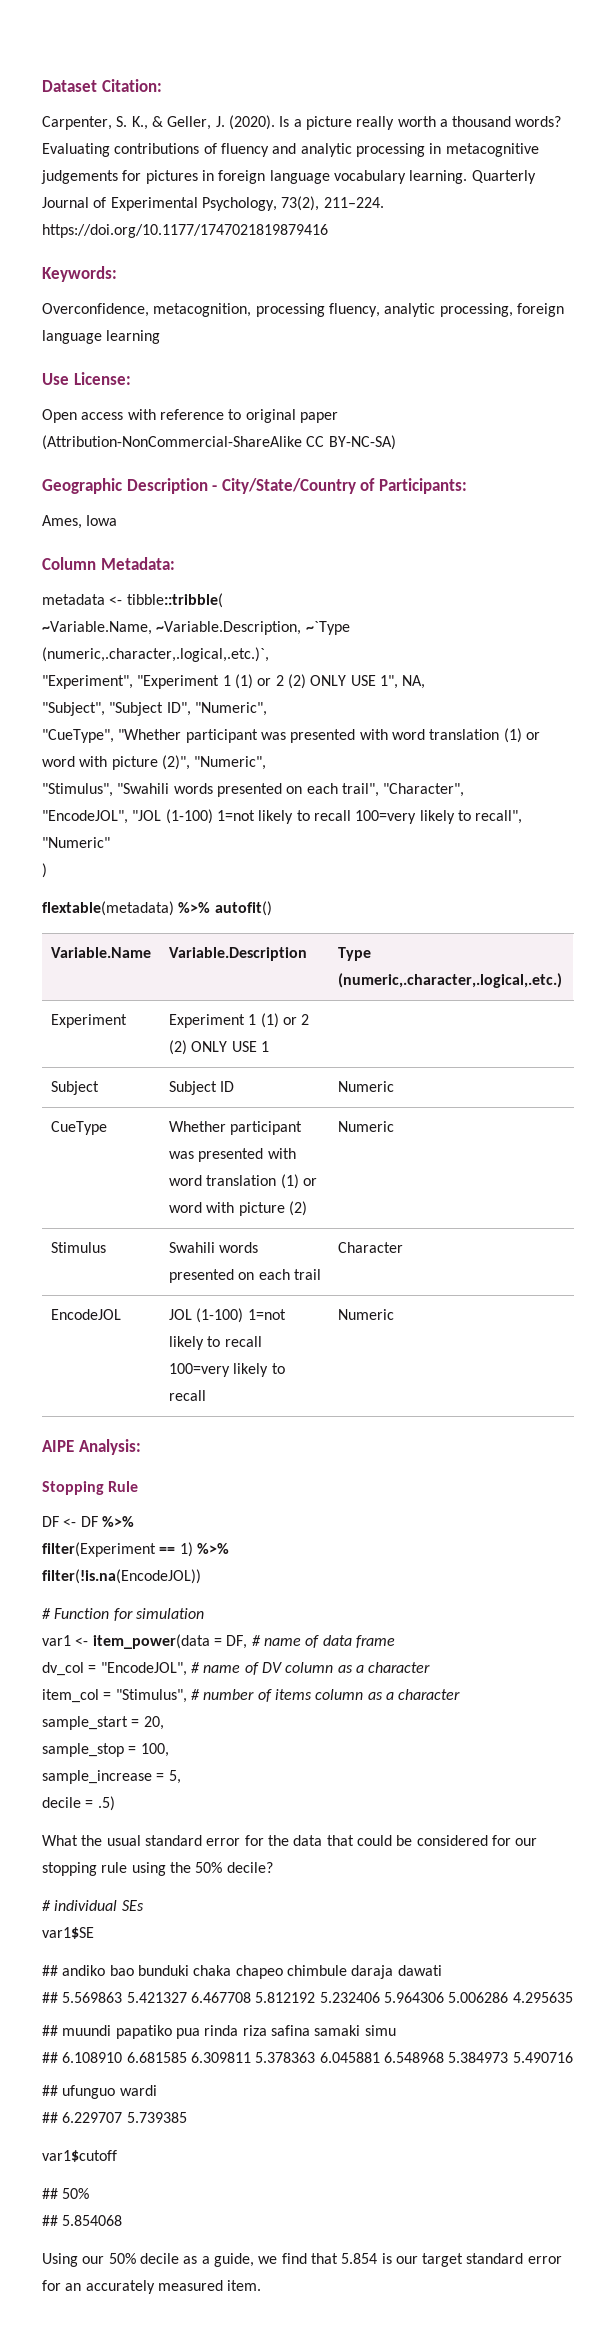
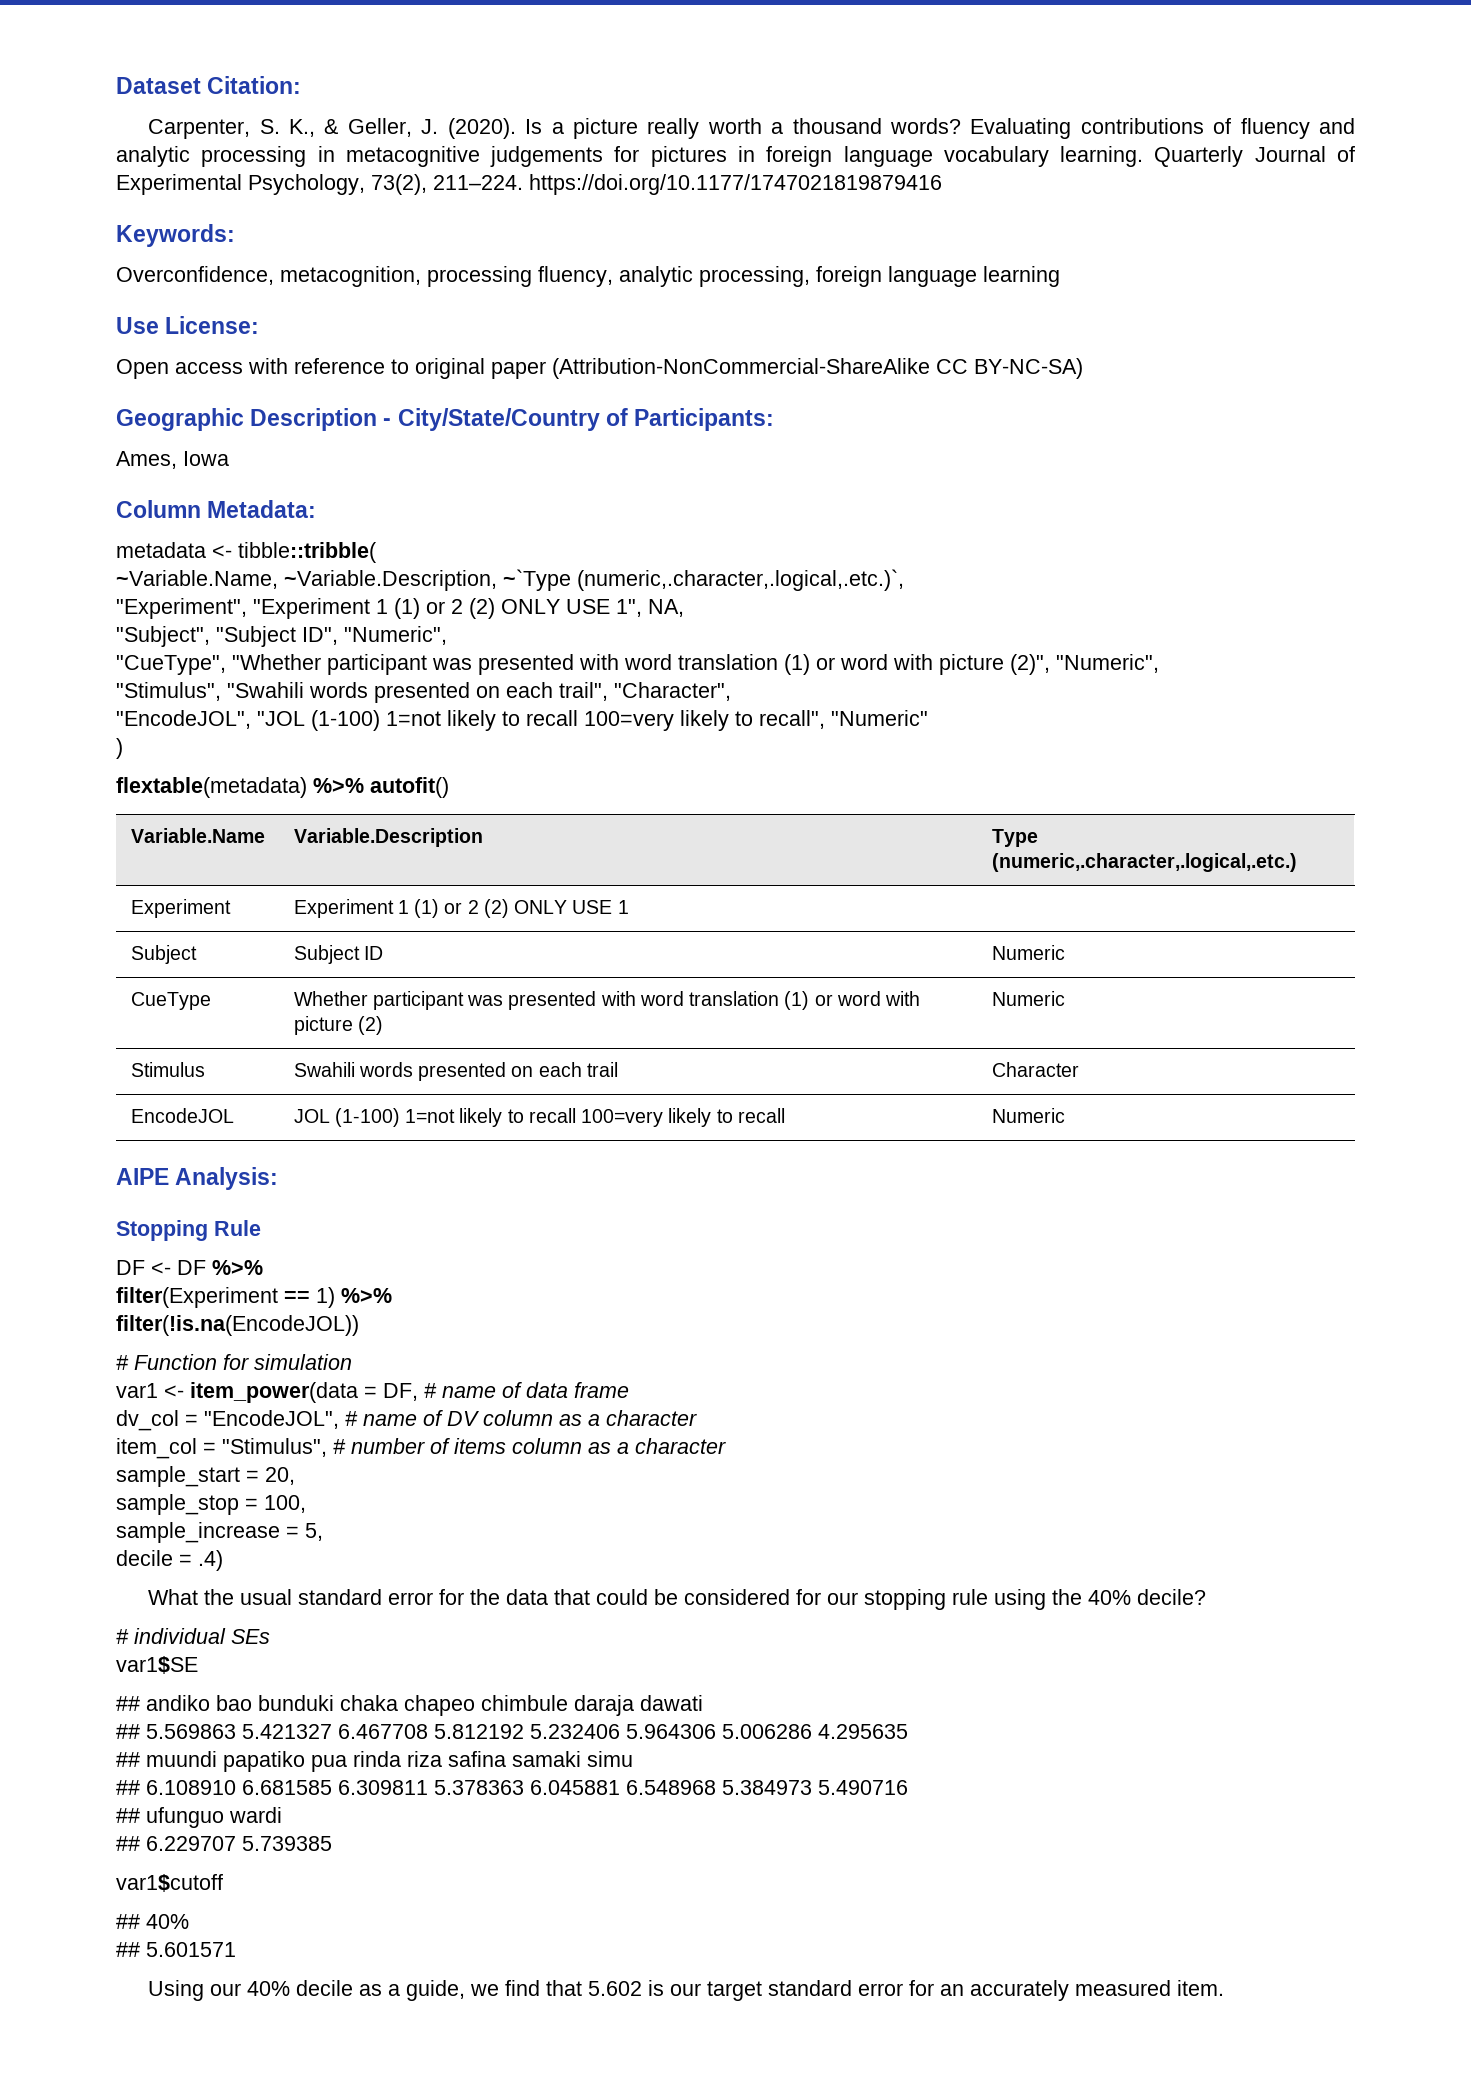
[97,1796,115,1811] .5) -> [198,1550,223,1571] .4)
[195,1862,223,1873] 50% -> [1088,1590,1132,1605] 40%
[62,2188,90,2199] [42,2215,123,2226] 50% // ## 5.854068 -> [146,1914,189,1929] [116,1942,236,1957] 40% // ## 5.601571
[108,2253,136,2264] 50% -> [247,1981,291,1996] 40%
[341,2253,378,2264] 5.854 -> [588,1981,643,1996] 5.602

